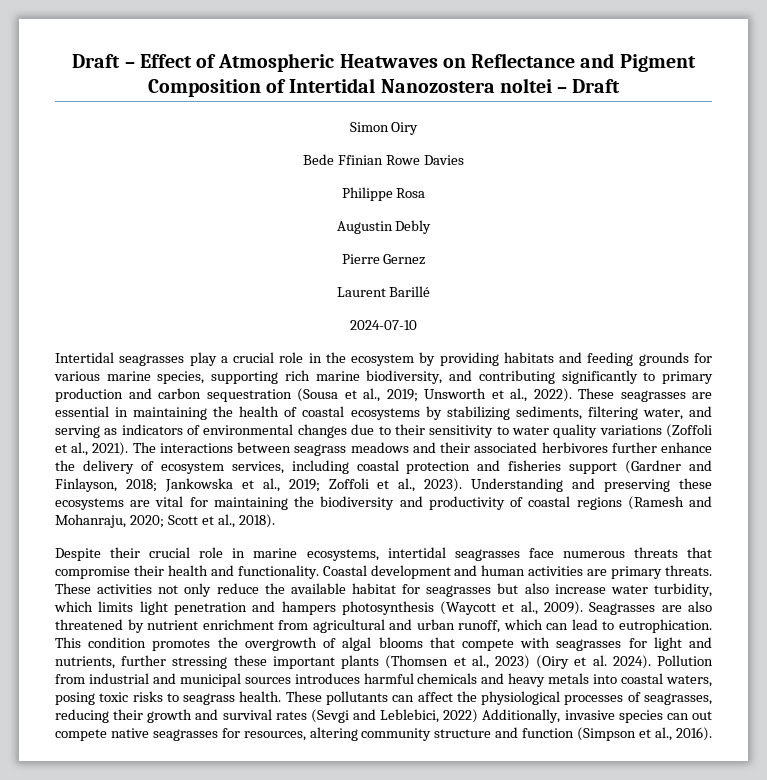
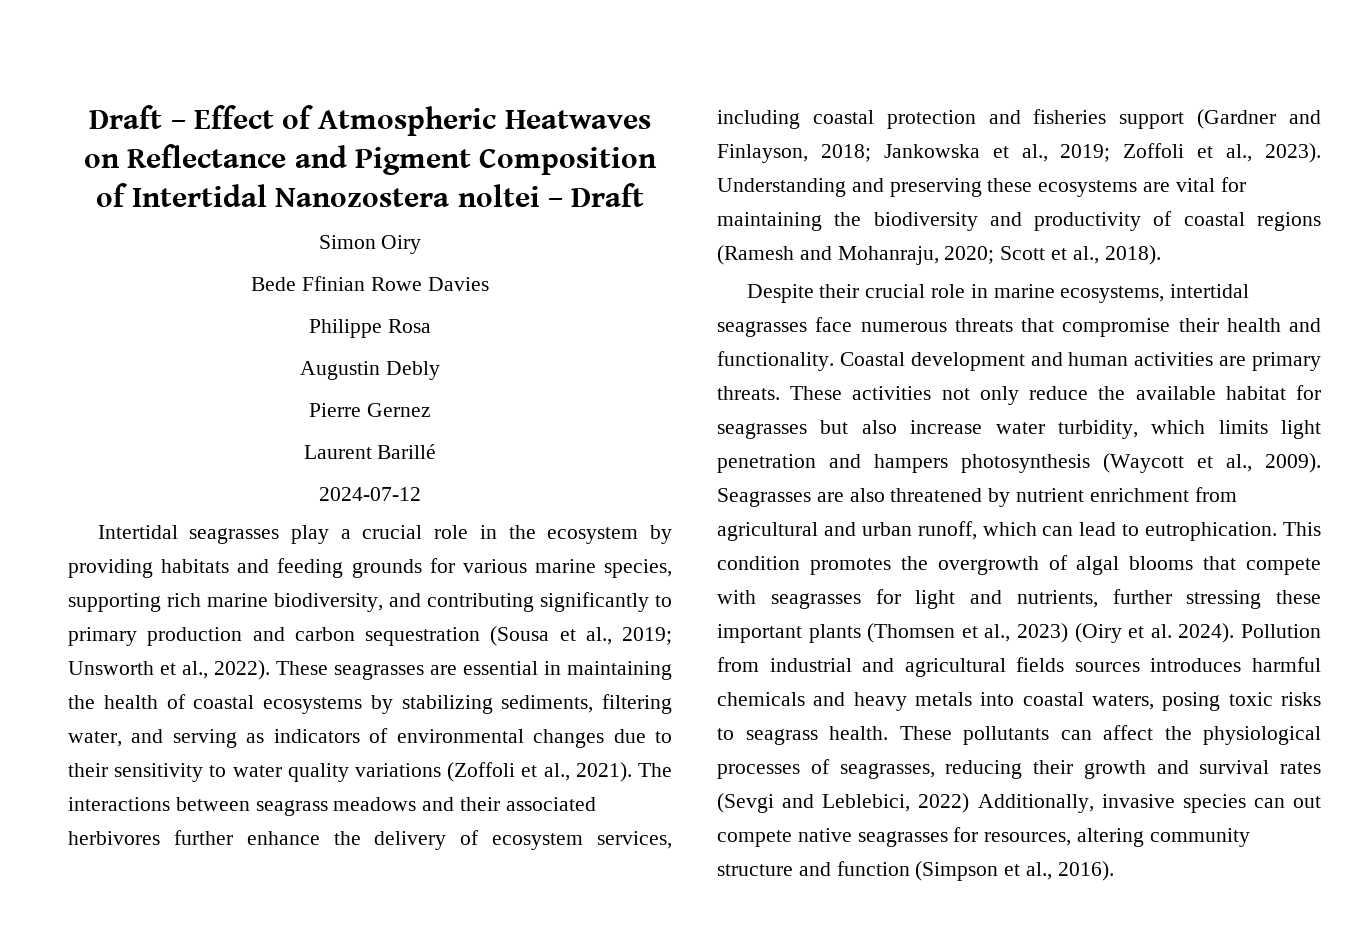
[350,320,417,330] 2024-07-10 -> [319,487,421,501] 2024-07-12
[179,673,241,687] municipal -> [904,657,1065,677] agricultural fields

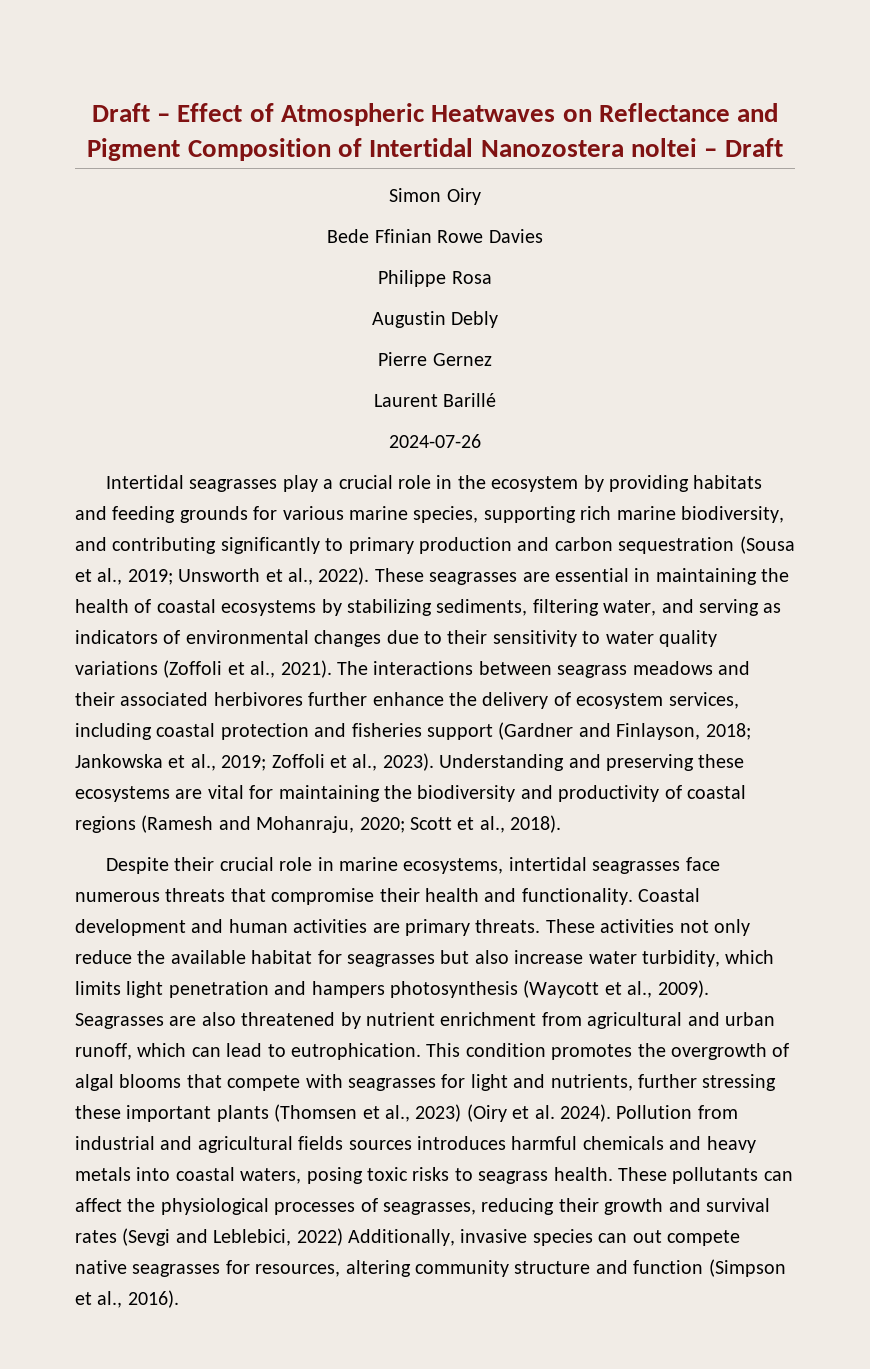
[319,487,421,501] 2024-07-12 -> [389,434,481,448] 2024-07-26

